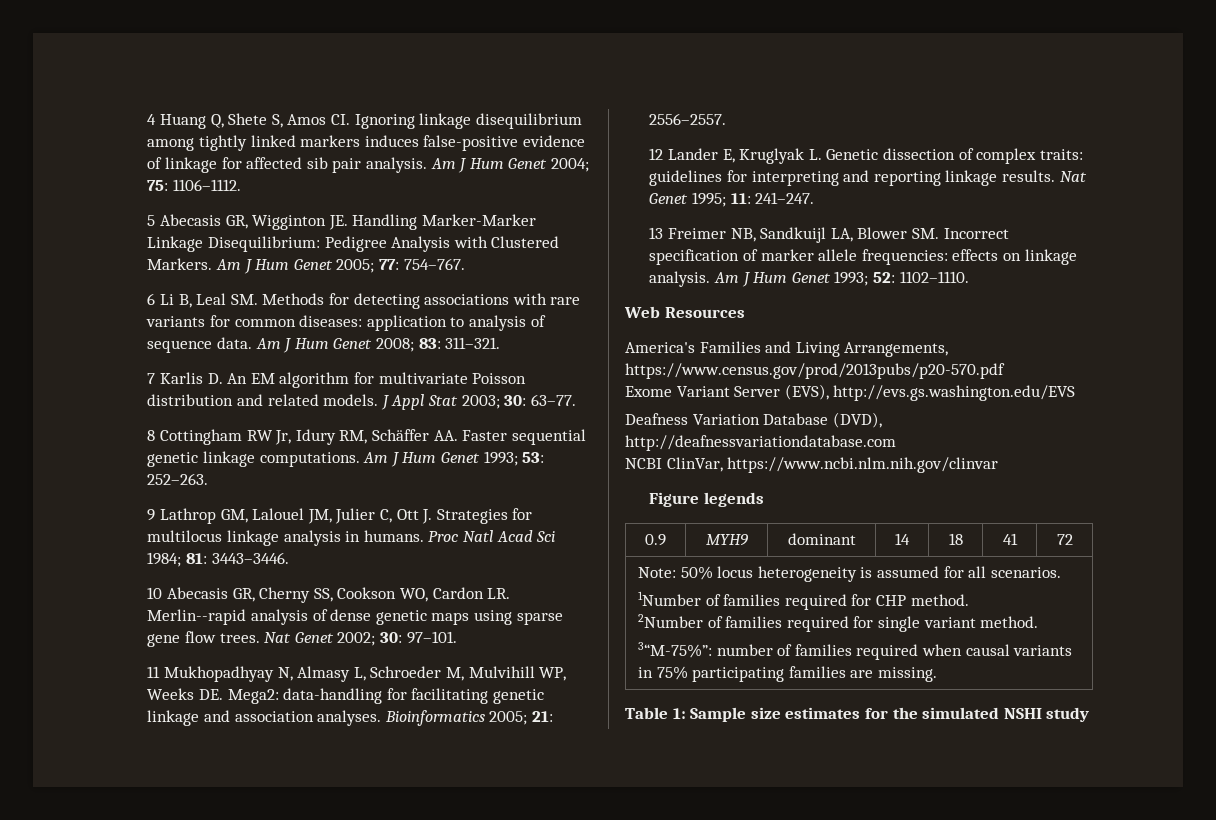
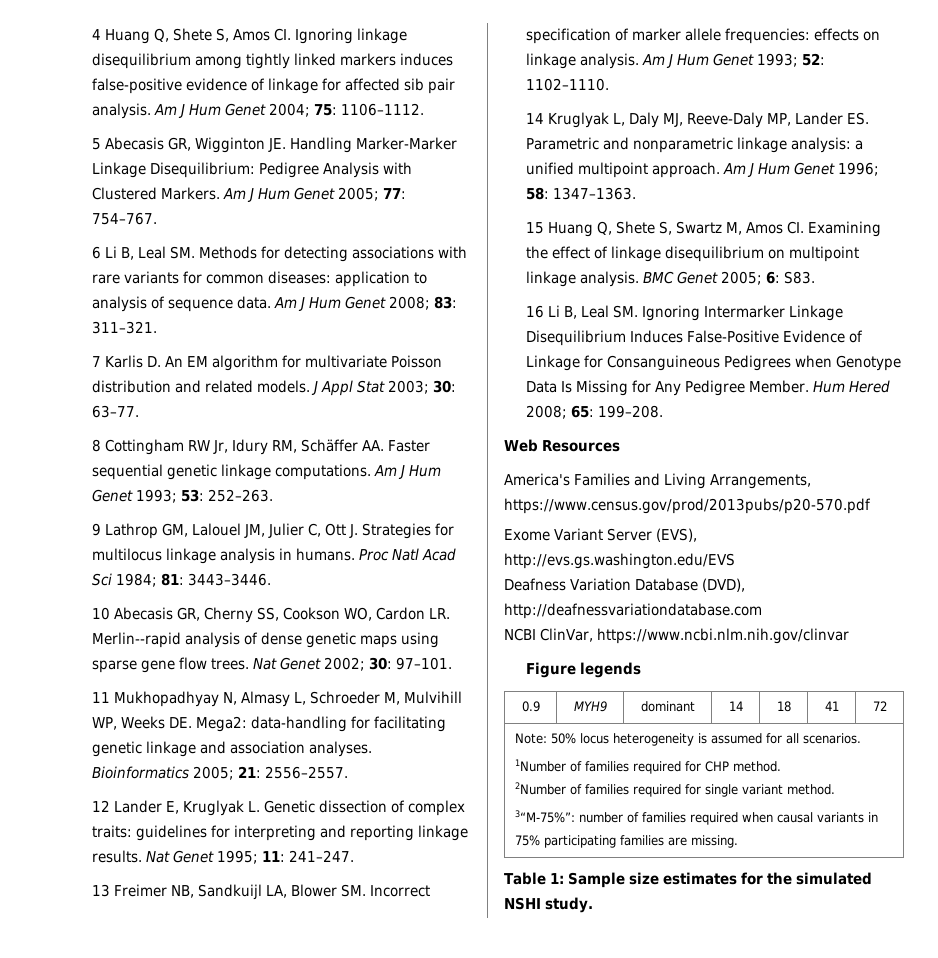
(969, 277) none -> [526,112,870,128] [526,137,864,153] [526,162,880,178] [526,187,637,200] [526,221,882,237] [526,246,860,262] [526,271,816,287] [526,305,844,321] [526,330,864,346] [526,355,902,371] [526,380,891,396] [526,405,664,419] // 14 Kruglyak L, Daly MJ, Reeve-Daly MP, Lander ES. Parametric and nonparametric linkage analysis: a unified multipoint approach. Am J Hum Genet 1996; 58: 1347–1363. // 15 Huang Q, Shete S, Swartz M, Amos CI. Examining the effect of linkage disequilibrium on multipoint linkage analysis. BMC Genet 2005; 6: S83. // 16 Li B, Leal SM. Ignoring Intermarker Linkage Disequilibrium Induces False-Positive Evidence of Linkage for Consanguineous Pedigrees when Genotype Data Is Missing for Any Pedigree Member. Hum Hered 2008; 65: 199–208.
[1046,707,1090,722] study -> [545,897,593,913] study.

